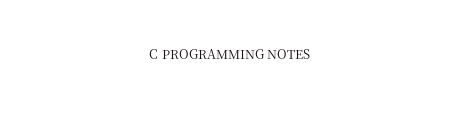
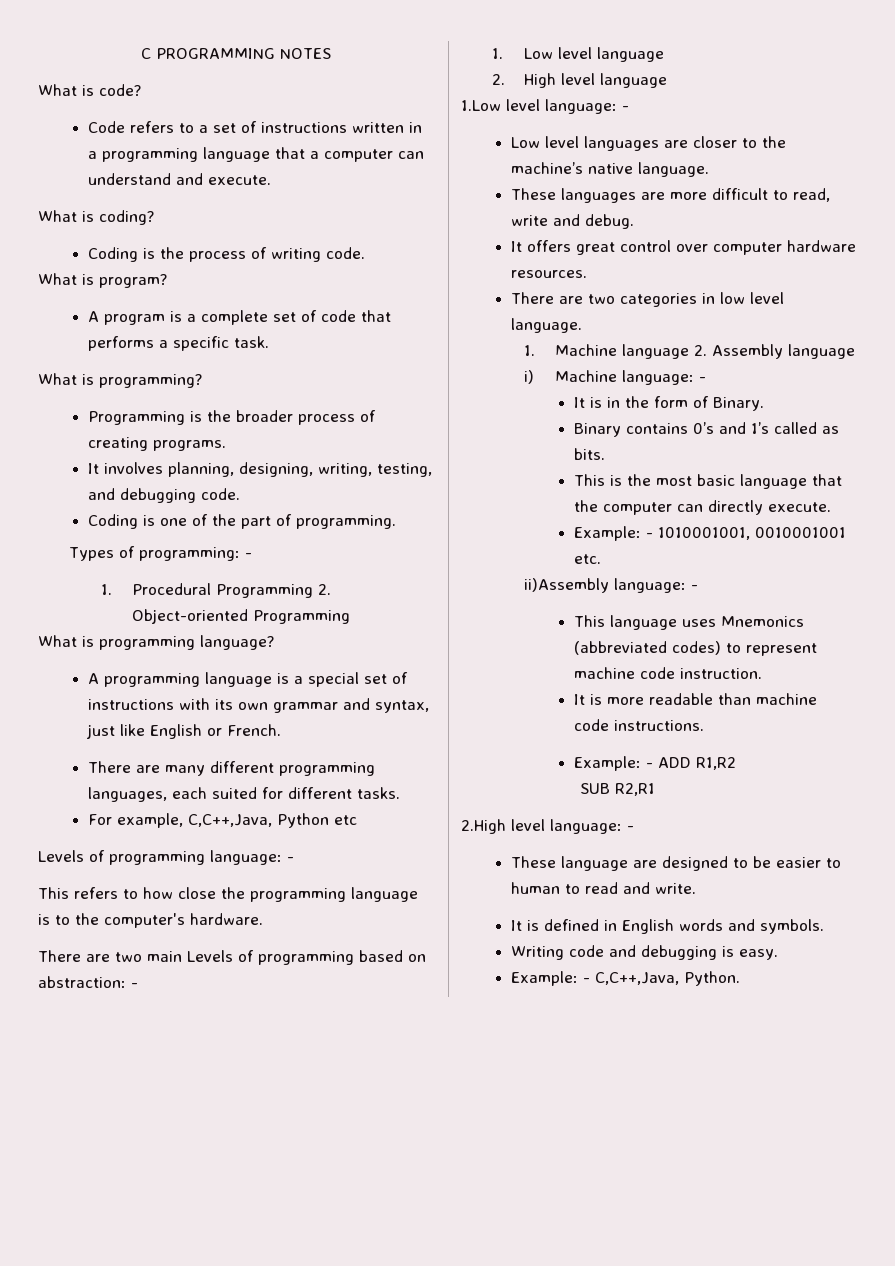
(310, 54) none -> [38,84,141,96] [88,121,423,133] [88,147,425,162] [88,173,272,185] [38,210,154,225] [88,247,366,262] [38,273,167,288] [88,310,392,325] [88,336,270,351] [38,373,202,388] [88,410,377,425] [88,437,227,451] [88,462,433,477] [88,488,241,503] [88,514,397,529] [69,546,253,561] [100,583,332,598] [132,609,351,624] [38,635,274,650] [88,672,409,687] [88,698,430,713] [86,724,282,739] [88,761,376,776] [88,787,401,802] [88,813,358,828] [38,850,294,865] [38,887,418,902] [38,913,263,928] [38,950,426,965] [38,976,138,988] [492,47,664,62] [492,73,667,88] [461,99,629,114] [511,136,787,151] [511,162,710,177] [511,188,831,203] [511,214,635,229] [511,240,857,255] [511,270,588,278] [511,292,785,307] [511,318,583,333] [523,344,856,359] [523,370,707,385] [574,396,765,411] [574,422,840,437] [574,448,606,460] [574,474,843,489] [574,500,832,515] [574,526,847,541] [574,554,602,564] [523,578,698,593] [574,615,805,630] [574,641,818,656] [574,667,763,679] [574,693,818,705] [574,719,705,731] [574,756,737,771] [579,783,655,796] [461,819,634,834] [511,856,842,871] [511,882,697,894] [511,919,825,934] [511,945,779,960] [511,971,741,986] // What is code? // Code refers to a set of instructions written in a programming language that a computer can understand and execute. // What is coding? // Coding is the process of writing code. // What is program? // A program is a complete set of code that performs a specific task. // What is programming? // Programming is the broader process of creating programs. // It involves planning, designing, writing, testing, and debugging code. // Coding is one of the part of programming. // Types of programming: - // 1. Procedural Programming 2. Object-oriented Programming // What is programming language? // A programming language is a special set of instructions with its own grammar and syntax, just like English or French. // There are many different programming languages, each suited for different tasks. // For example, C,C++,Java, Python etc // Levels of programming language: - // This refers to how close the programming language is to the computer's hardware. // There are two main Levels of programming based on abstraction: - // 1. Low level language // 2. High level language // 1.Low level language: - // Low level languages are closer to the machine’s native language. // These languages are more difficult to read, write and debug. // It offers great control over computer hardware resources. // There are two categories in low level language. // 1. Machine language 2. Assembly language // i) Machine language: - // It is in the form of Binary. // Binary contains 0’s and 1’s called as bits. // This is the most basic language that the computer can directly execute. // Example: - 1010001001, 0010001001 etc. // ii)Assembly language: - // This language uses Mnemonics (abbreviated codes) to represent machine code instruction. // It is more readable than machine code instructions. // Example: - ADD R1,R2 // SUB R2,R1 // 2.High level language: - // These language are designed to be easier to human to read and write. // It is defined in English words and symbols. // Writing code and debugging is easy. // Example: - C,C++,Java, Python.

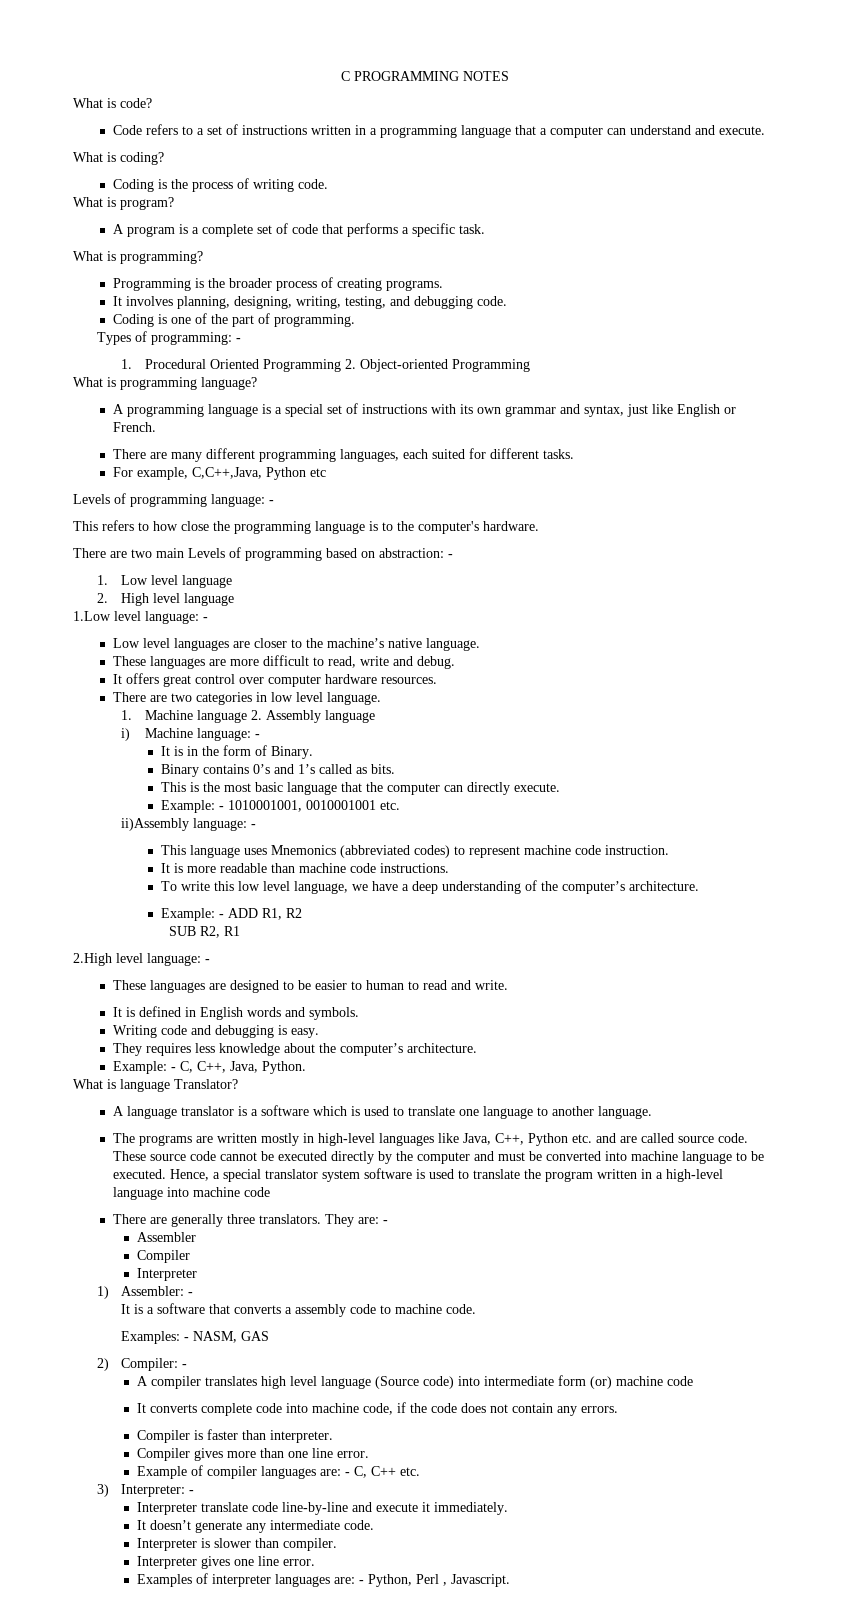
(212, 589) none -> [210,359,260,369] Oriented
(705, 725) none -> [160,880,699,894] // To write this low level language, we have a deep understanding of the computer’s architecture.
[696,757,737,770] R1,R2 -> [261,908,302,920] R1, R2
[614,783,655,796] R2,R1 -> [200,926,241,938] R2, R1
[561,856,629,871] language -> [149,980,205,993] languages
[511,971,741,986] Example: - C,C++,Java, Python. -> [112,1043,477,1056] [112,1061,306,1074] [73,1079,238,1092] [112,1105,652,1119] [112,1133,748,1146] [112,1151,764,1164] [112,1168,723,1182] [112,1187,270,1200] [112,1214,388,1227] [136,1232,196,1242] [136,1250,190,1263] [136,1268,197,1281] [97,1286,194,1299] [121,1303,477,1317] [121,1331,270,1344] [97,1358,188,1371] [136,1375,693,1389] [136,1402,618,1416] [136,1429,333,1443] [136,1448,369,1461] [136,1465,420,1479] [97,1484,195,1497] [136,1502,508,1515] [136,1520,374,1533] [136,1538,337,1551] [136,1556,315,1569] [136,1573,510,1587] They requires less knowledge about the computer’s architecture. // Example: - C, C++, Java, Python. // What is language Translator? // A language translator is a software which is used to translate one language to another language. // The programs are written mostly in high-level languages like Java, C++, Python etc. and are called source code. These source code cannot be executed directly by the computer and must be converted into machine language to be executed. Hence, a special translator system software is used to translate the program written in a high-level language into machine code // There are generally three translators. They are: - // Assembler // Compiler // Interpreter // 1) Assembler: - // It is a software that converts a assembly code to machine code. // Examples: - NASM, GAS // 2) Compiler: - // A compiler translates high level language (Source code) into intermediate form (or) machine code // It converts complete code into machine code, if the code does not contain any errors. // Compiler is faster than interpreter. // Compiler gives more than one line error. // Example of compiler languages are: - C, C++ etc. // 3) Interpreter: - // Interpreter translate code line-by-line and execute it immediately. // It doesn’t generate any intermediate code. // Interpreter is slower than compiler. // Interpreter gives one line error. // Examples of interpreter languages are: - Python, Perl , Javascript.

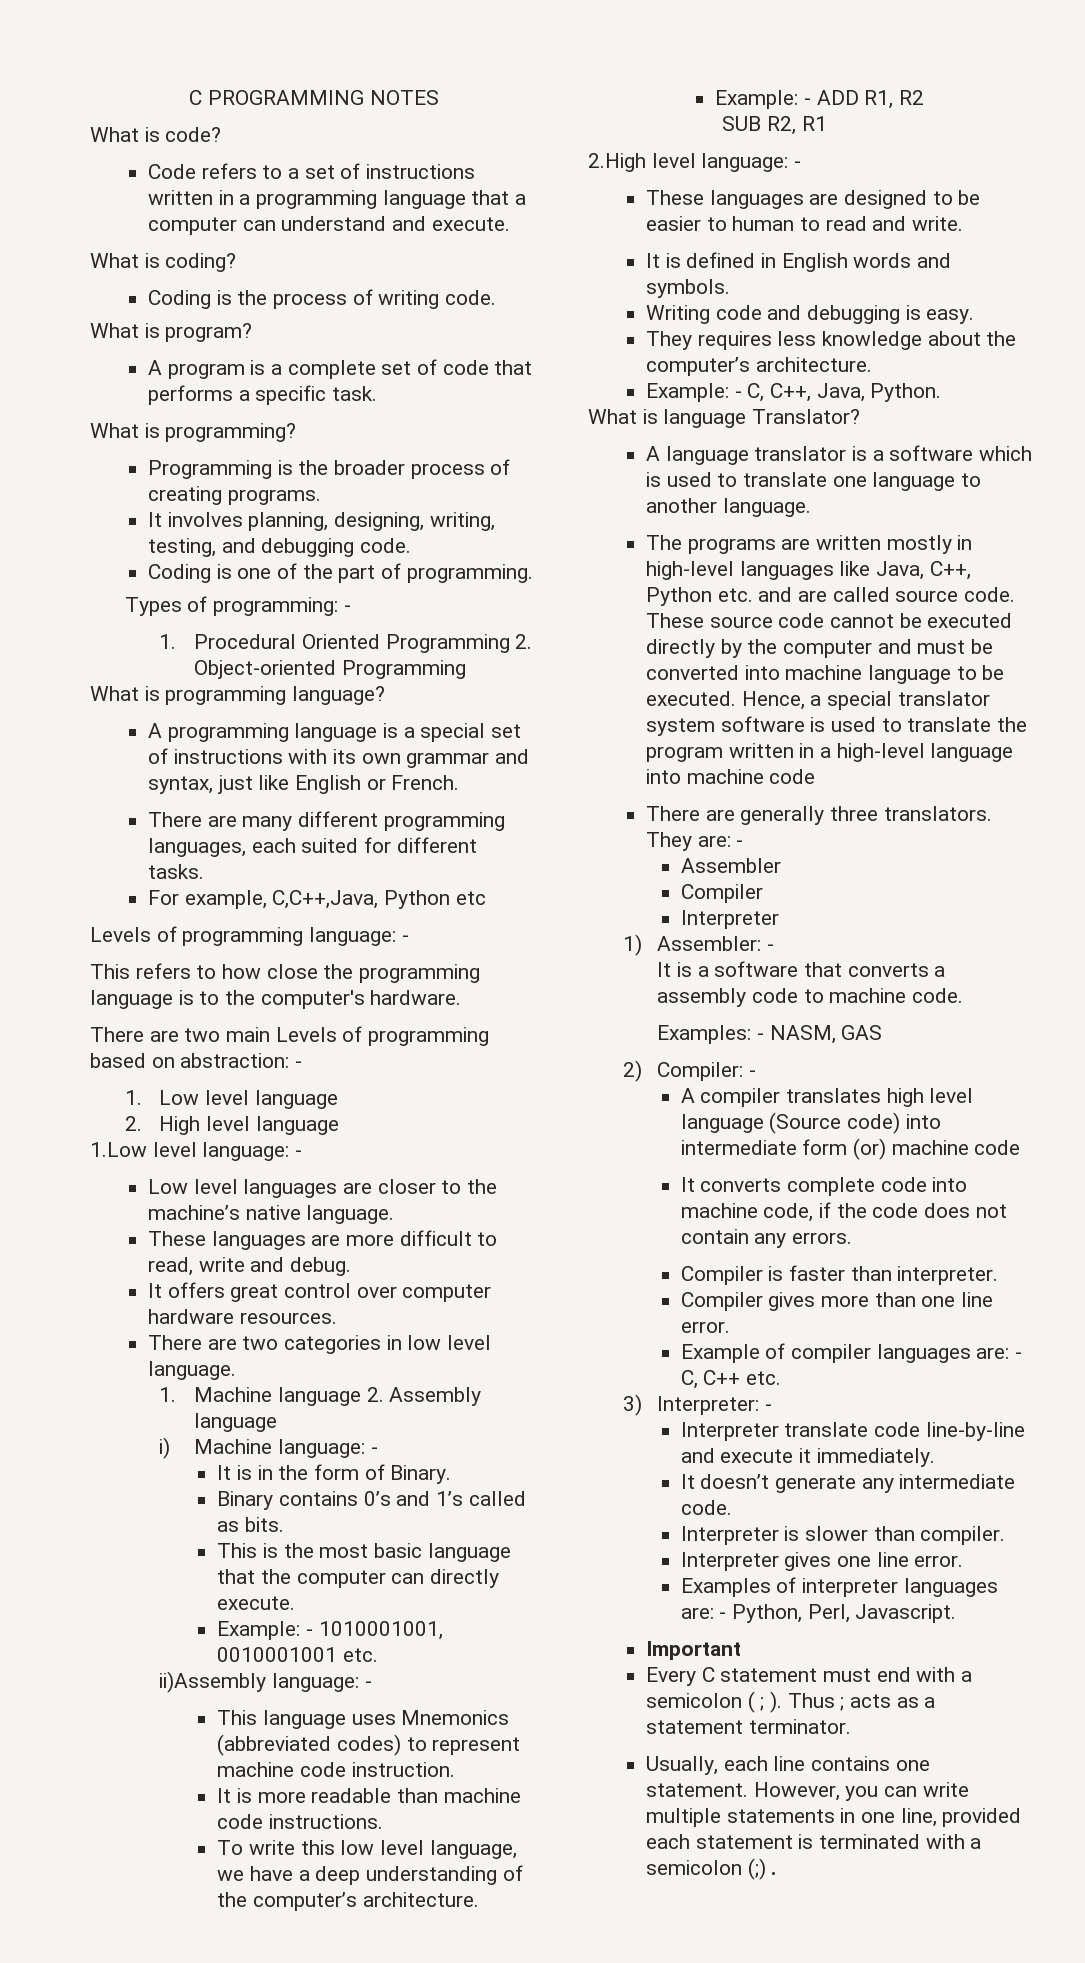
[415,1574,447,1586] Perl , -> [807,1604,850,1623] Perl,
(510, 1580) none -> [645,1641,741,1660] [645,1667,972,1686] [645,1691,936,1713] [645,1719,851,1734] [645,1756,930,1775] [645,1782,969,1801] [645,1808,1022,1827] [645,1834,982,1849] [645,1858,777,1880] // Important // Every C statement must end with a semicolon ( ; ). Thus ; acts as a statement terminator. // Usually, each line contains one statement. However, you can write multiple statements in one line, provided each statement is terminated with a semicolon (;) .

